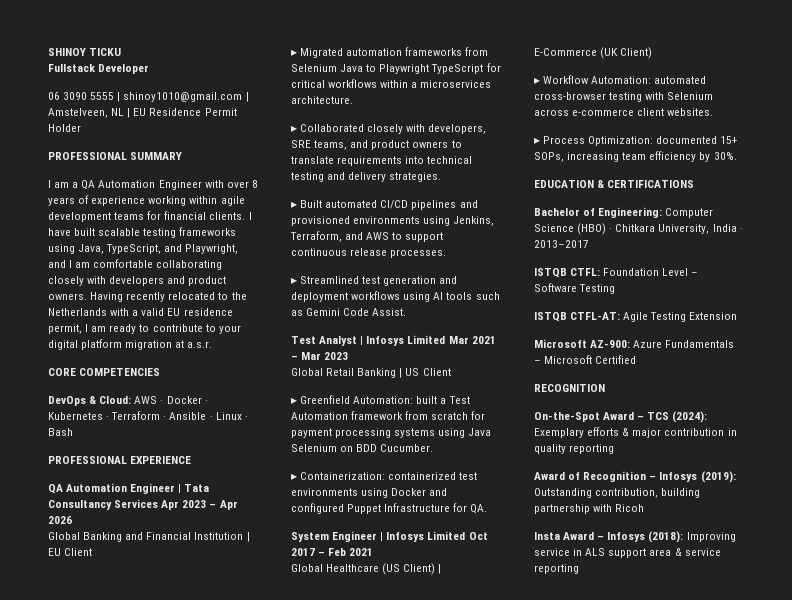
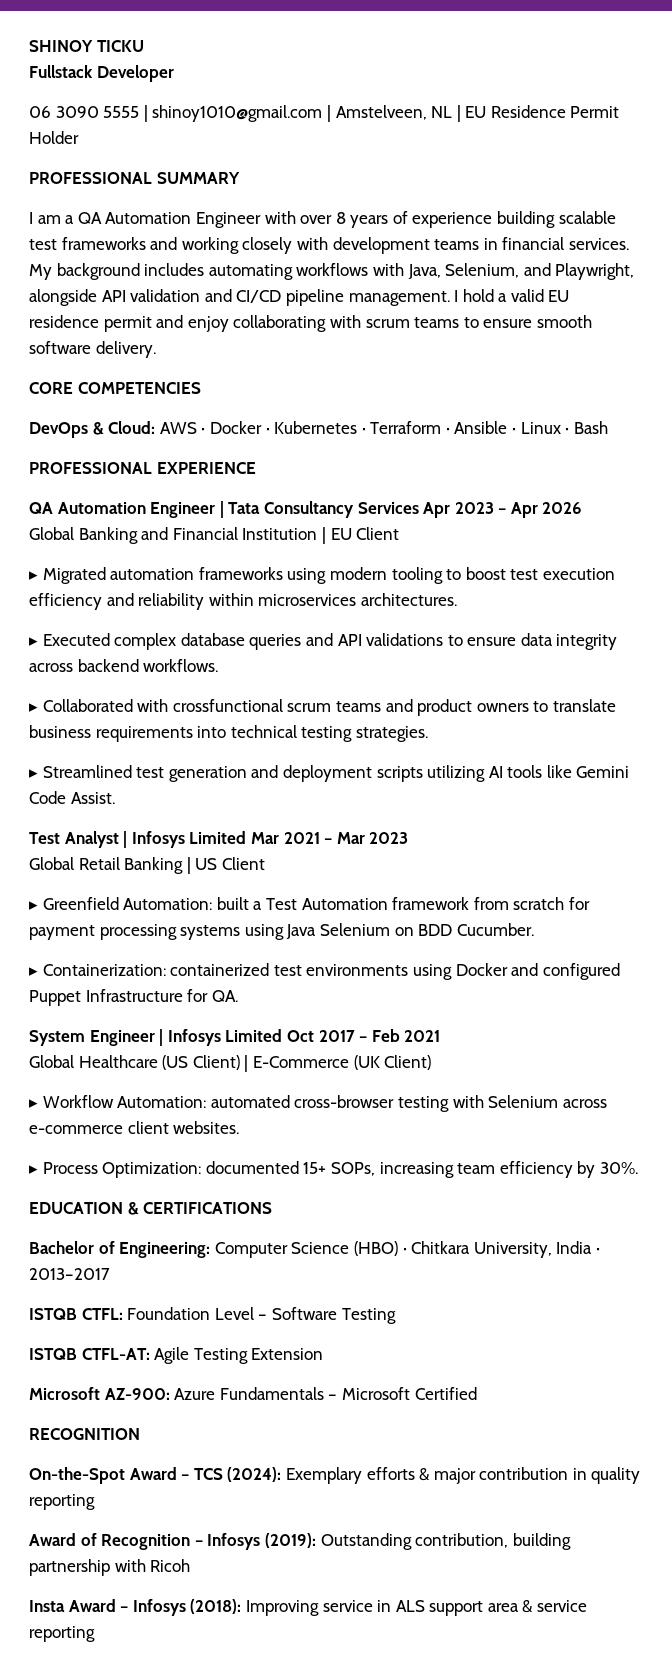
[148,196,245,206] [48,211,252,222] [48,227,237,238] [48,244,239,254] [48,259,223,270] [48,276,227,286] [48,292,247,302] [48,308,233,316] [48,324,241,334] [48,339,213,350] working within agile development teams for financial clients. I have built scalable testing frameworks using Java, TypeScript, and Playwright, and I am comfortable collaborating closely with developers and product owners. Having recently relocated to the Netherlands with a valid EU residence permit, I am ready to contribute to your digital platform migration at a.s.r. -> [497,211,616,228] [29,237,629,254] [29,263,635,280] [29,289,570,306] [29,315,592,332] [29,341,156,358] building scalable test frameworks and working closely with development teams in financial services. My background includes automating workflows with Java, Selenium, and Playwright, alongside API validation and CI/CD pipeline management. I hold a valid EU residence permit and enjoy collaborating with scrum teams to ensure smooth software delivery.
[465,47,489,56] [291,63,501,74] [291,79,492,88] [291,96,353,104] [291,124,487,134] [291,140,348,150] from Selenium Java to Playwright TypeScript for critical workflows within a microservices architecture. // ▸ Collaborated closely with developers, SRE teams, -> [287,567,615,584] [29,593,457,610] [29,633,618,650] [29,659,219,672] [29,699,381,712] using modern tooling to boost test execution efficiency and reliability within microservices architectures. // ▸ Executed complex database queries and API validations to ensure data integrity across backend workflows. // ▸ Collaborated with crossfunctional scrum teams
(334, 160) none -> [29,725,91,738] business
[327,172,387,182] and delivery -> (353, 734) none
[291,200,478,210] [291,216,495,226] [290,231,444,242] [291,248,447,258] // ▸ Built automated CI/CD pipelines and provisioned environments using Jenkins, Terraform, and AWS to support continuous release processes. -> (428, 734) none
[351,291,500,302] [291,310,303,316] workflows using AI tools such as -> [376,765,572,782] scripts utilizing AI tools like

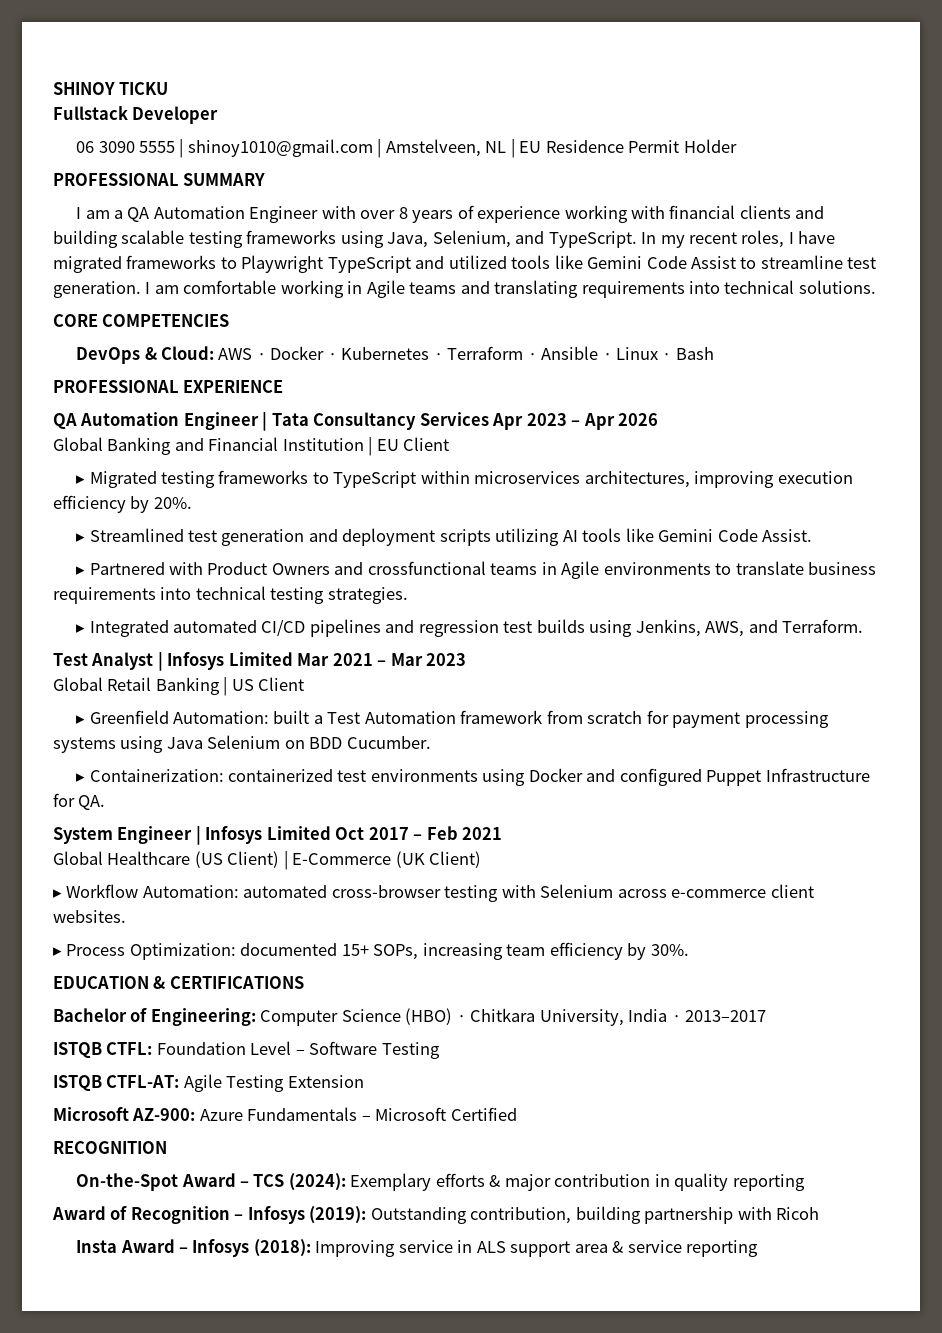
[497,211,616,228] [29,237,629,254] [29,263,635,280] [29,289,570,306] [29,315,592,332] [29,341,156,358] building scalable test frameworks and working closely with development teams in financial services. My background includes automating workflows with Java, Selenium, and Playwright, alongside API validation and CI/CD pipeline management. I hold a valid EU residence permit and enjoy collaborating with scrum teams to ensure smooth software delivery. -> [564,205,825,223] [53,230,836,248] [53,255,877,273] [53,280,876,298] working with financial clients and building scalable testing frameworks using Java, Selenium, and TypeScript. In my recent roles, I have migrated frameworks to Playwright TypeScript and utilized tools like Gemini Code Assist to streamline test generation. I am comfortable working in Agile teams and translating requirements into technical solutions.
[110,567,615,584] [29,593,457,610] [29,633,618,650] [29,659,219,672] [29,699,616,716] [29,725,428,742] automation frameworks using modern tooling to boost test execution efficiency and reliability within microservices architectures. // ▸ Executed complex database queries and API validations to ensure data integrity across backend workflows. // ▸ Collaborated with crossfunctional scrum teams and product owners to translate business requirements into technical testing strategies. -> [160,470,853,488] [53,495,192,513] testing frameworks to TypeScript within microservices architectures, improving execution efficiency by 20%.
(115, 798) none -> [76,561,876,579] [53,586,408,604] [76,619,863,637] // ▸ Partnered with Product Owners and crossfunctional teams in Agile environments to translate business requirements into technical testing strategies. // ▸ Integrated automated CI/CD pipelines and regression test builds using Jenkins, AWS, and Terraform.

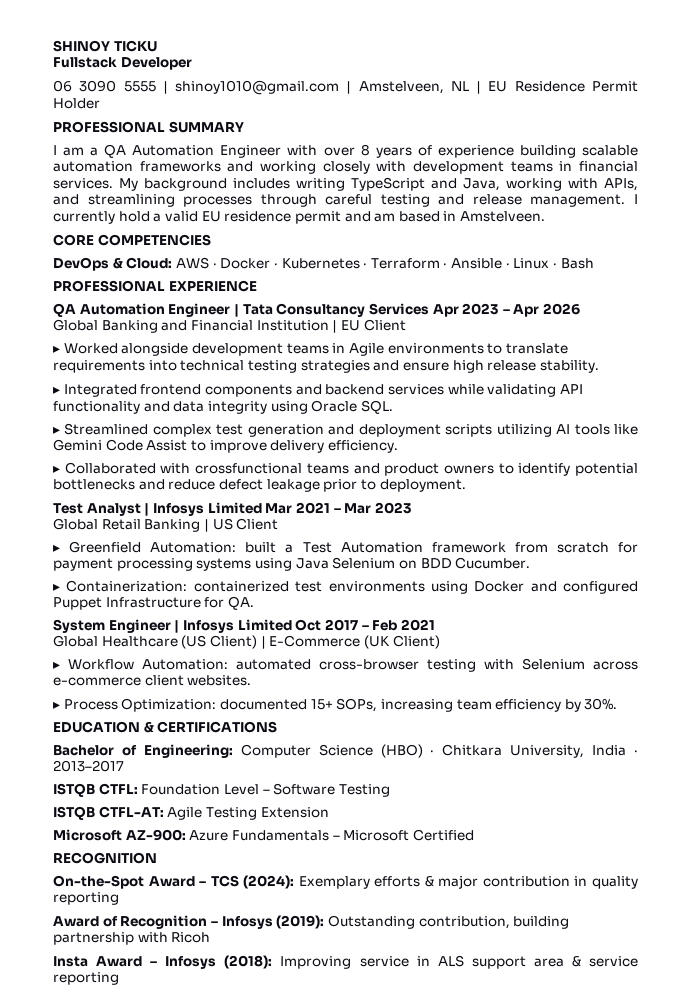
[564,205,825,223] [53,230,836,248] [53,255,877,273] [53,280,876,298] working with financial clients and building scalable testing frameworks using Java, Selenium, and TypeScript. In my recent roles, I have migrated frameworks to Playwright TypeScript and utilized tools like Gemini Code Assist to streamline test generation. I am comfortable working in Agile teams and translating requirements into technical solutions. -> [519,145,639,158] [53,161,639,174] [53,177,638,191] [53,194,638,207] [53,211,546,224] building scalable automation frameworks and working closely with development teams in financial services. My background includes writing TypeScript and Java, working with APIs, and streamlining processes through careful testing and release management. I currently hold a valid EU residence permit and am based in Amstelveen.
[89,470,853,488] [53,495,192,513] Migrated testing frameworks to TypeScript within microservices architectures, improving execution efficiency by 20%. -> [63,343,568,356] [53,360,599,373] [53,384,583,397] [53,400,393,414] Worked alongside development teams in Agile environments to translate requirements into technical testing strategies and ensure high release stability. // ▸ Integrated frontend components and backend services while validating API functionality and data integrity using Oracle SQL.
(184, 535) none -> [152,424,212,437] complex
[761,529,812,542] [76,561,876,579] [53,586,408,604] [76,619,863,637] Assist. // ▸ Partnered with Product Owners and crossfunctional teams in Agile environments to translate business requirements into technical testing strategies. // ▸ Integrated automated CI/CD pipelines and regression test builds using Jenkins, AWS, and Terraform. -> [146,440,398,453] [53,462,638,476] [53,479,466,492] Assist to improve delivery efficiency. // ▸ Collaborated with crossfunctional teams and product owners to identify potential bottlenecks and reduce defect leakage prior to deployment.

